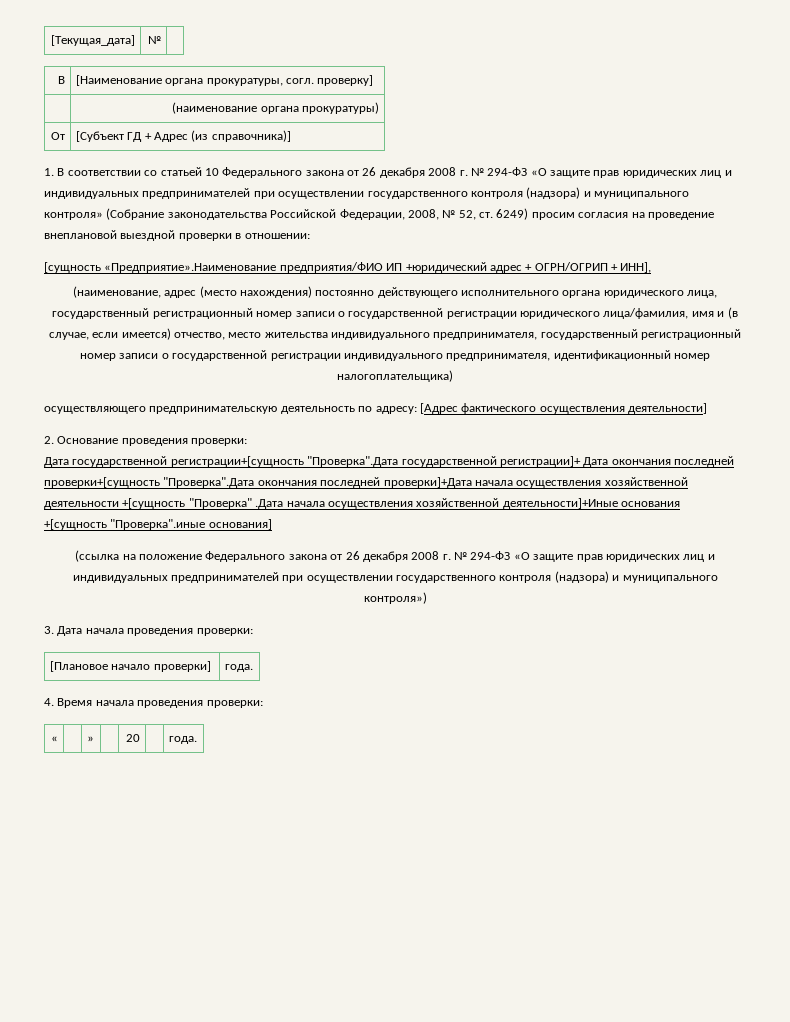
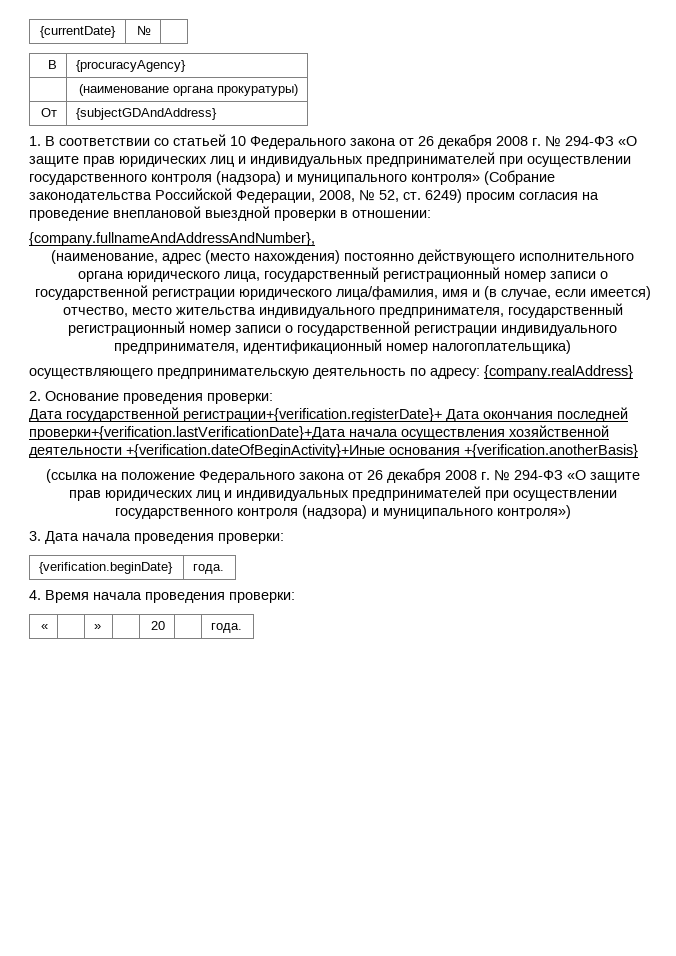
[50,35,135,46] [Текущая_дата] -> [40,26,116,38] {currentDate}
[75,75,374,86] [Наименование органа прокуратуры, согл. проверку] -> [76,60,187,72] {procuracyAgency}
[75,130,291,142] [Субъект ГД + Адрес (из справочника)] -> [76,108,218,120] {subjectGDAndAddress}
[44,262,652,273] [сущность «Предприятие».Наименование предприятия/ФИО ИП +юридический адрес + ОГРН/ОГРИП + ИНН], -> [29,232,315,246] {company.fullnameAndAddressAndNumber},
[419,403,707,414] [Адрес фактического осуществления деятельности] -> [484,365,633,379] {company.realAddress}
[170,456,734,467] [44,477,688,488] [44,498,680,509] [44,519,272,530] регистрации+[сущность "Проверка".Дата государственной регистрации]+ Дата окончания последней проверки+[сущность "Проверка".Дата окончания последней проверки]+Дата начала осуществления хозяйственной деятельности +[сущность "Проверка" .Дата начала осуществления хозяйственной деятельности]+Иные основания +[сущность "Проверка".иные основания] -> [183,407,628,422] [29,425,609,440] [29,444,638,458] регистрации+{verification.registerDate}+ Дата окончания последней проверки+{verification.lastVerificationDate}+Дата начала осуществления хозяйственной деятельности +{verification.dateOfBeginActivity}+Иные основания +{verification.anotherBasis}
[49,661,211,672] [Плановое начало проверки] -> [39,562,174,574] {verification.beginDate}

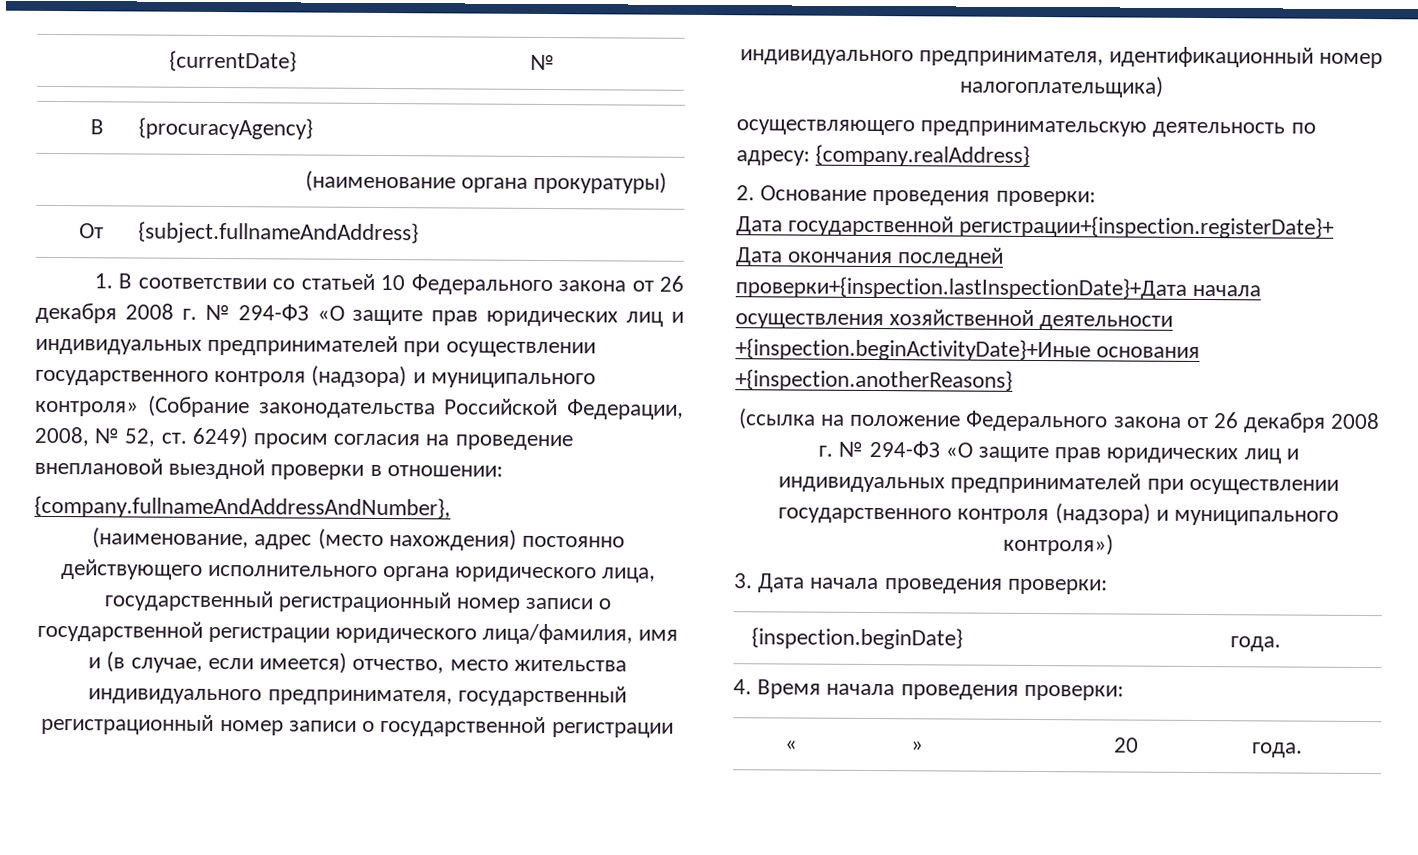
[76,108,218,120] {subjectGDAndAddress} -> [137,221,419,245] {subject.fullnameAndAddress}
[183,408,442,422] регистрации+{verification.registerDate}+ -> [959,215,1335,239] регистрации+{inspection.registerDate}+
[29,426,346,440] проверки+{verification.lastVerificationDate}+Дата -> [735,276,1187,300] проверки+{inspection.lastInspectionDate}+Дата
[126,444,638,458] +{verification.dateOfBeginActivity}+Иные основания +{verification.anotherBasis} -> [735,338,1201,362] [735,369,1013,392] +{inspection.beginActivityDate}+Иные основания +{inspection.anotherReasons}
[39,562,174,574] {verification.beginDate} -> [750,627,963,650] {inspection.beginDate}

